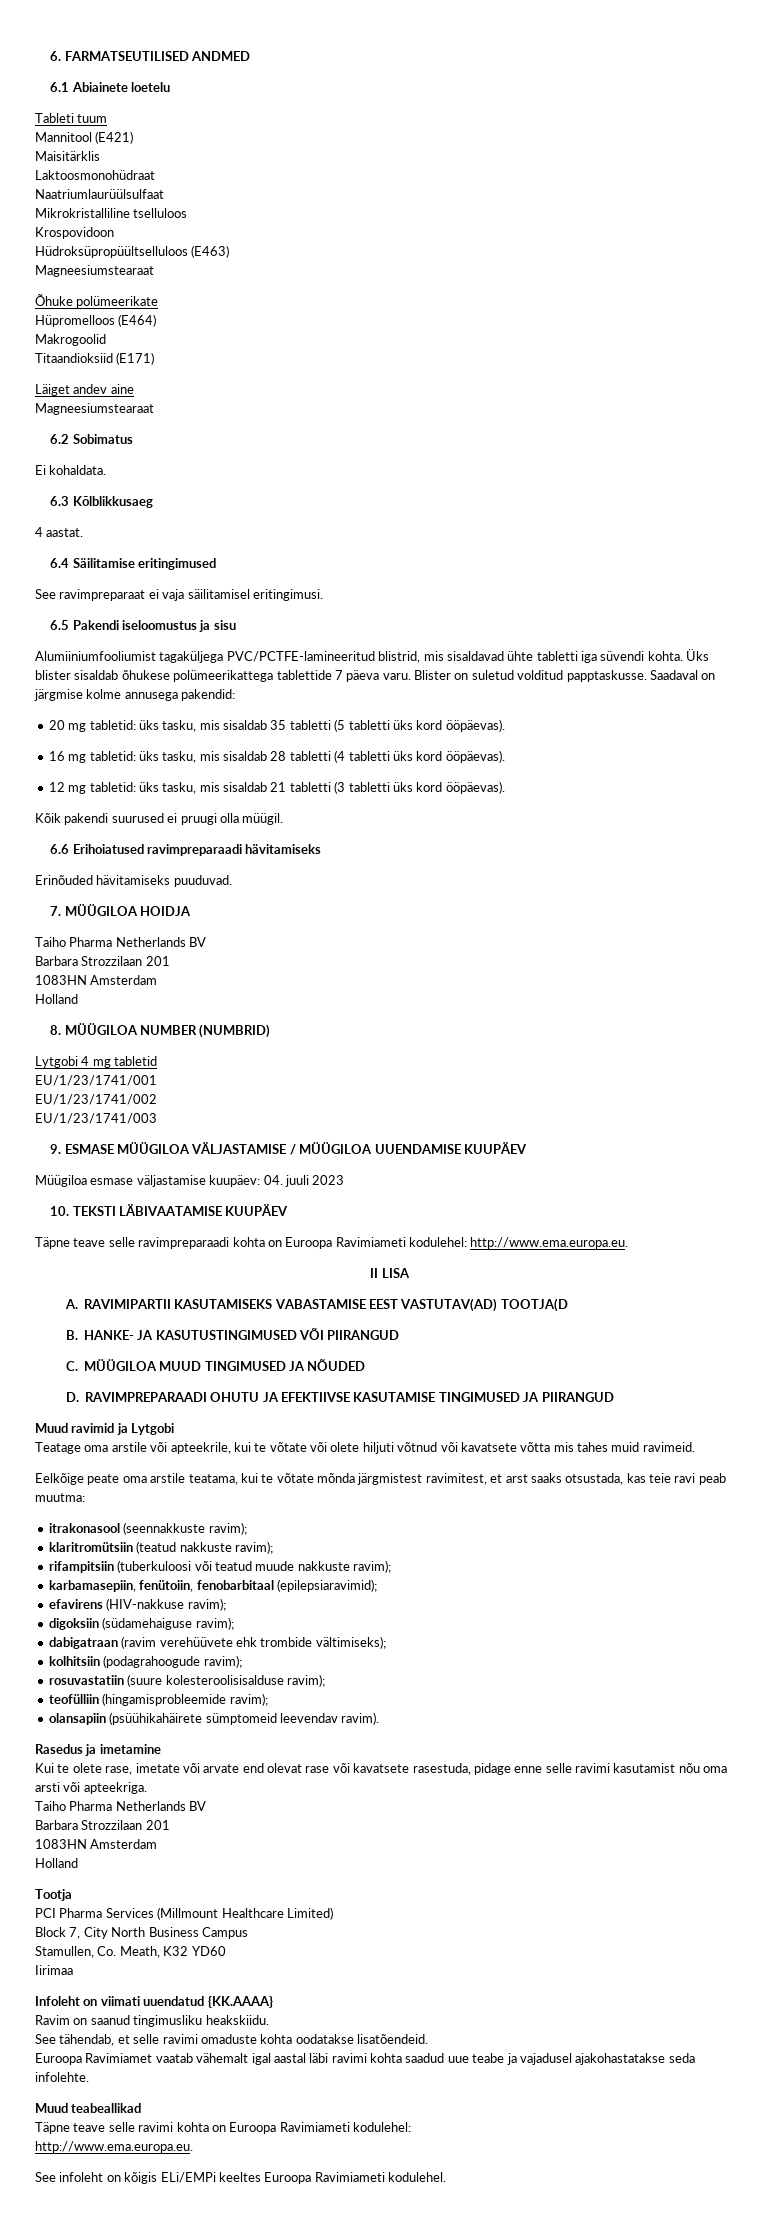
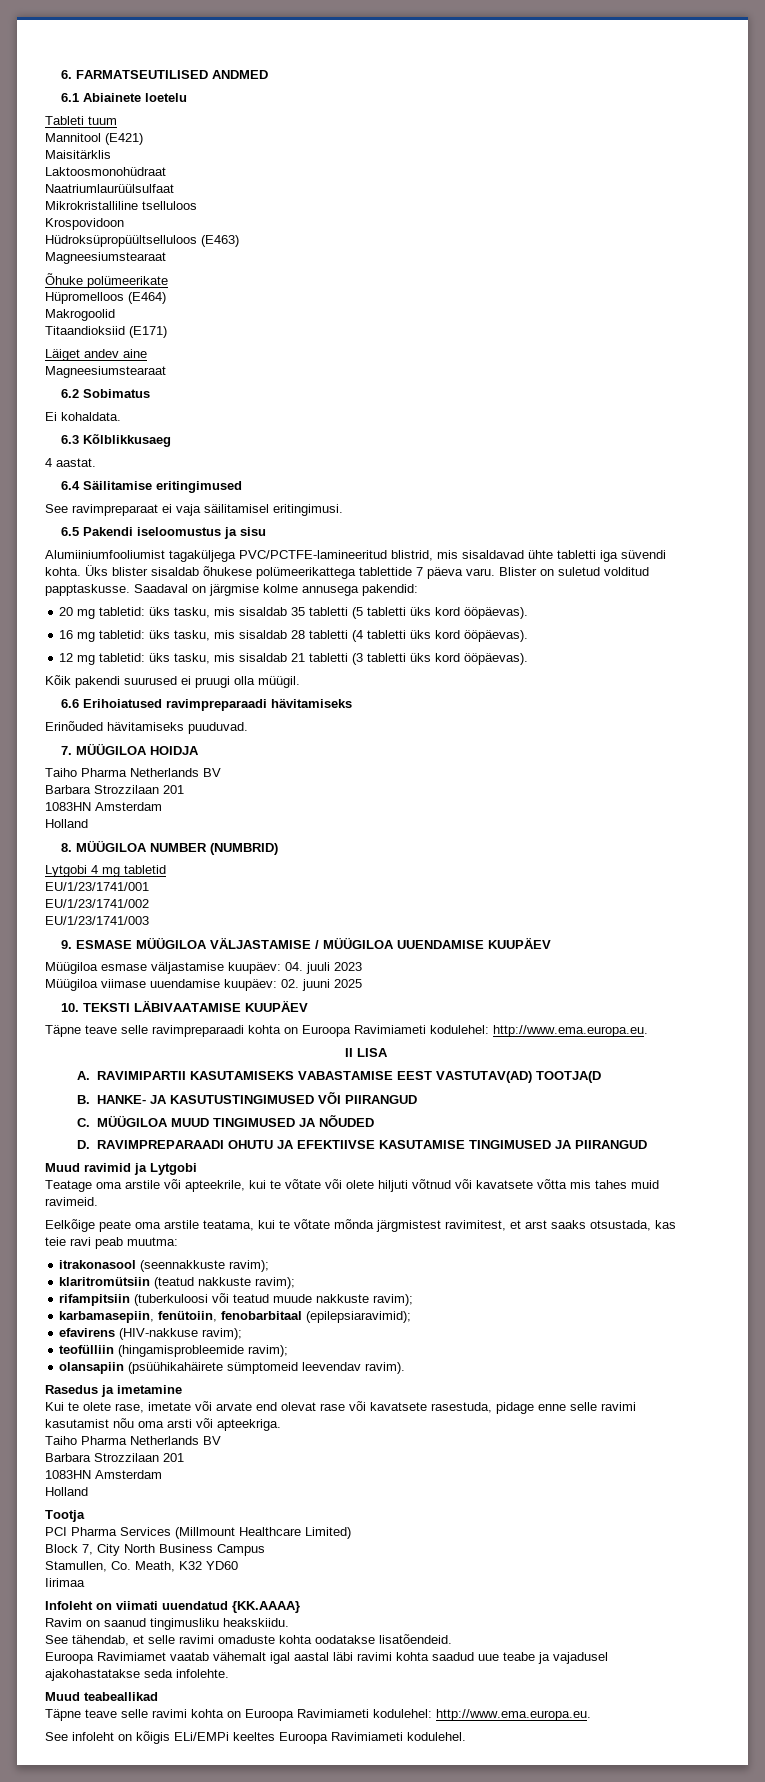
(345, 1180) none -> [45,979,362,991] // Müügiloa viimase uuendamise kuupäev: 02. juuni 2025
[48,1617,234,1630] [48,1636,386,1649] [48,1655,242,1668] [48,1674,325,1687] // digoksiin (südamehaiguse ravim); // dabigatraan (ravim verehüüvete ehk trombide vältimiseks); // kolhitsiin (podagrahoogude ravim); // rosuvastatiin (suure kolesteroolisisalduse ravim); -> (243, 1334) none
(411, 2127) // -> (432, 1713) none

